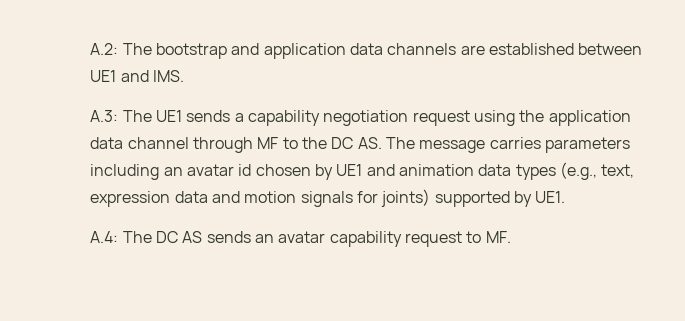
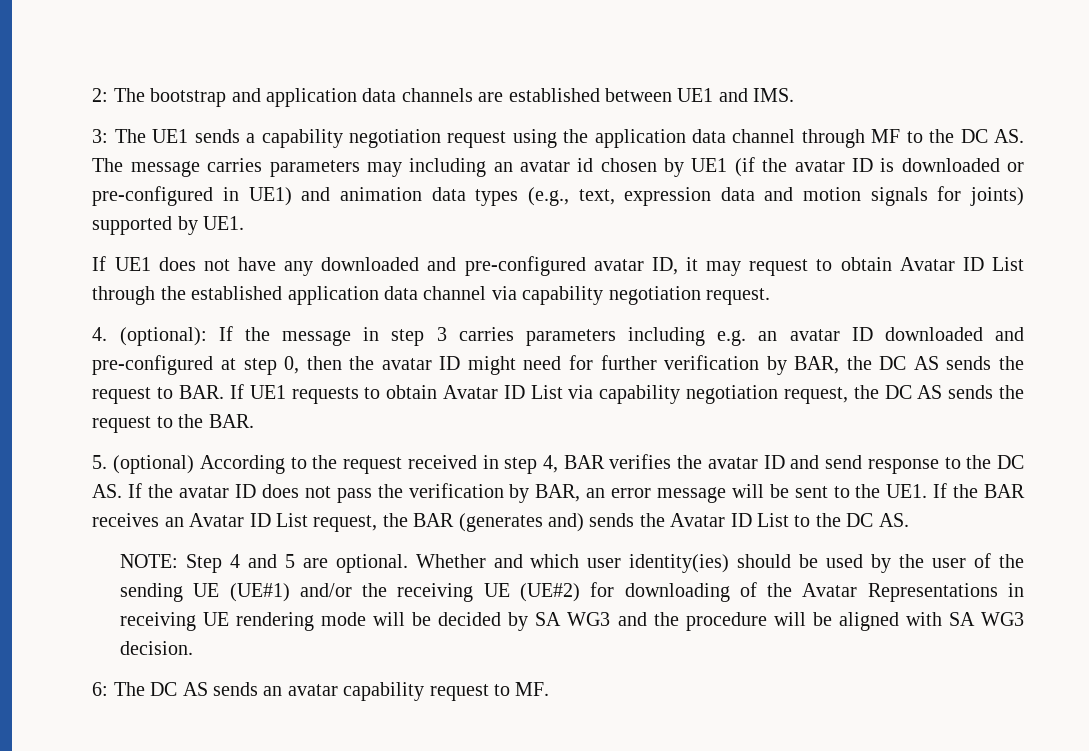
[90,43,119,55] A.2: -> [92,88,109,102] 2:
[90,110,119,122] A.3: -> [92,129,109,143] 3:
(630, 145) none -> [366,162,402,177] may
(363, 170) none -> [734,157,1025,177] [92,186,292,206] (if the avatar ID is downloaded or pre-configured in UE1)
[90,231,119,243] A.4: -> [92,256,1024,276] [92,286,771,305] [92,326,1024,346] [92,355,1025,375] [92,384,1025,404] [92,414,254,433] [92,454,1025,474] [92,483,1025,503] [92,513,909,532] [119,553,1024,573] [119,582,1024,602] [119,612,1024,631] [119,641,193,655] [92,682,109,696] If UE1 does not have any downloaded and pre-configured avatar ID, it may request to obtain Avatar ID List through the established application data channel via capability negotiation request. // 4. (optional): If the message in step 3 carries parameters including e.g. an avatar ID downloaded and pre-configured at step 0, then the avatar ID might need for further verification by BAR, the DC AS sends the request to BAR. If UE1 requests to obtain Avatar ID List via capability negotiation request, the DC AS sends the request to the BAR. // 5. (optional) According to the request received in step 4, BAR verifies the avatar ID and send response to the DC AS. If the avatar ID does not pass the verification by BAR, an error message will be sent to the UE1. If the BAR receives an Avatar ID List request, the BAR (generates and) sends the Avatar ID List to the DC AS. // NOTE: Step 4 and 5 are optional. Whether and which user identity(ies) should be used by the user of the sending UE (UE#1) and/or the receiving UE (UE#2) for downloading of the Avatar Representations in receiving UE rendering mode will be decided by SA WG3 and the procedure will be aligned with SA WG3 decision. // 6:

